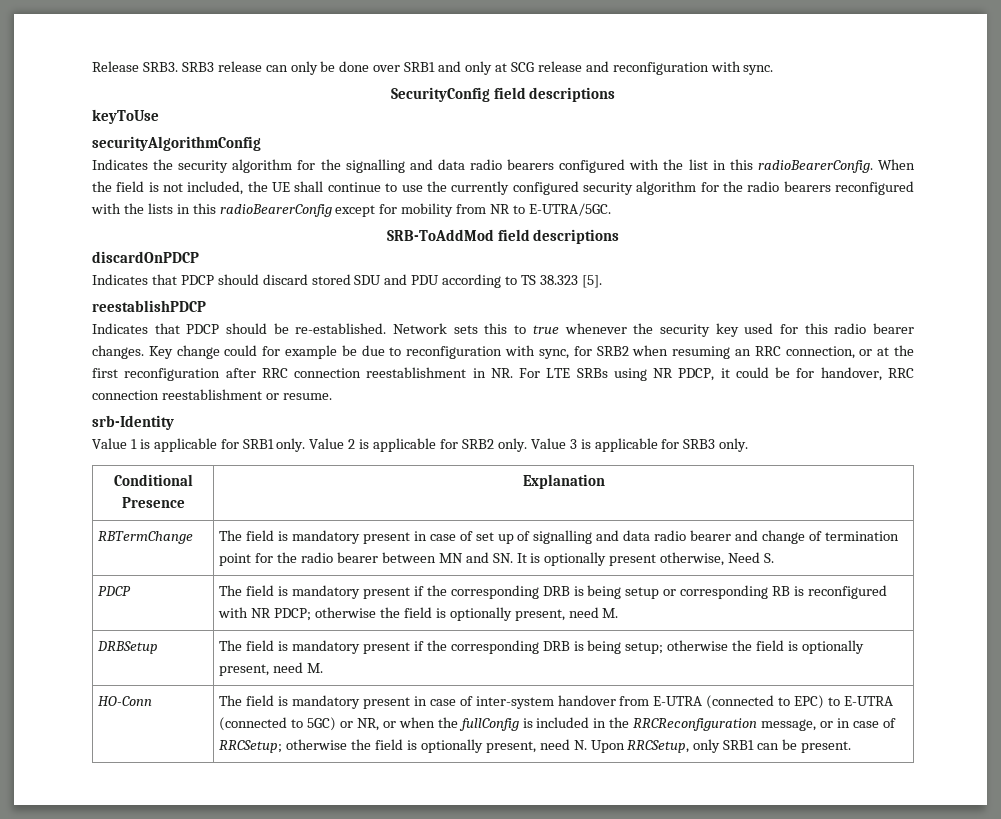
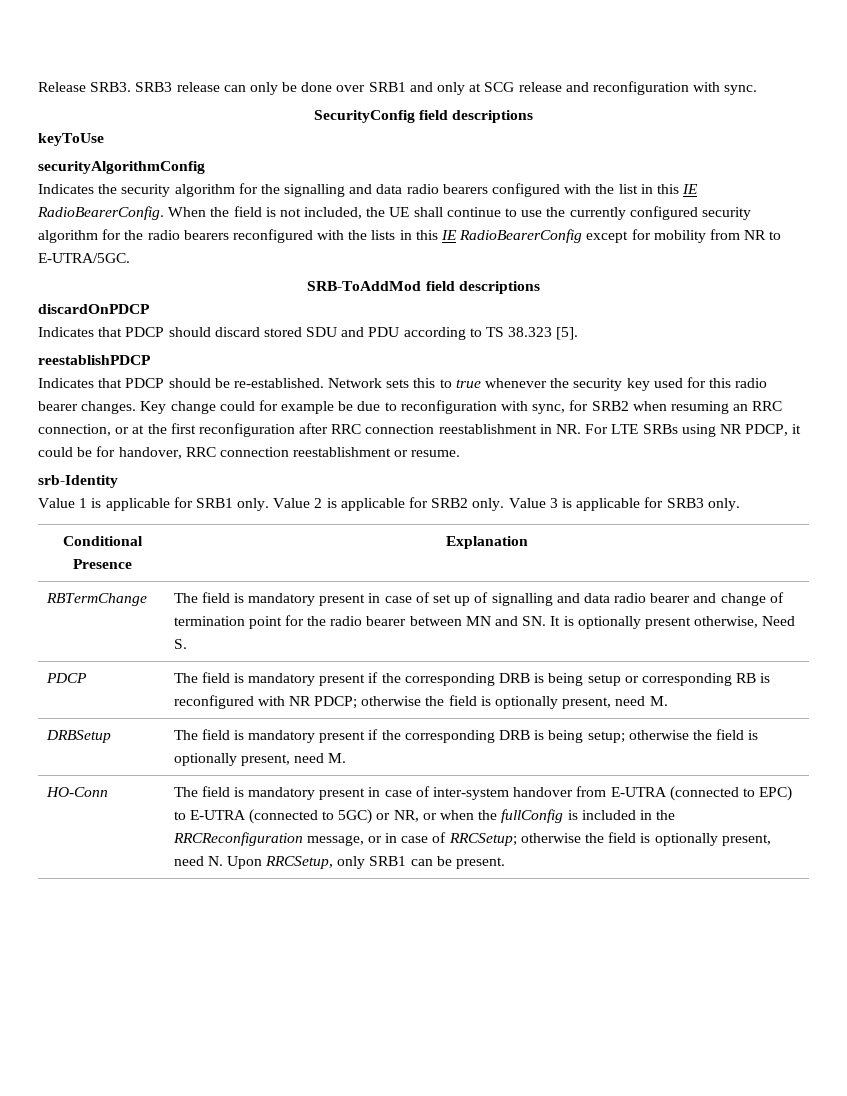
[757,160,873,173] radioBearerConfig. -> [682,184,699,194] [37,206,164,220] IE RadioBearerConfig.
[219,204,332,217] radioBearerConfig -> [441,229,583,243] IE RadioBearerConfig

